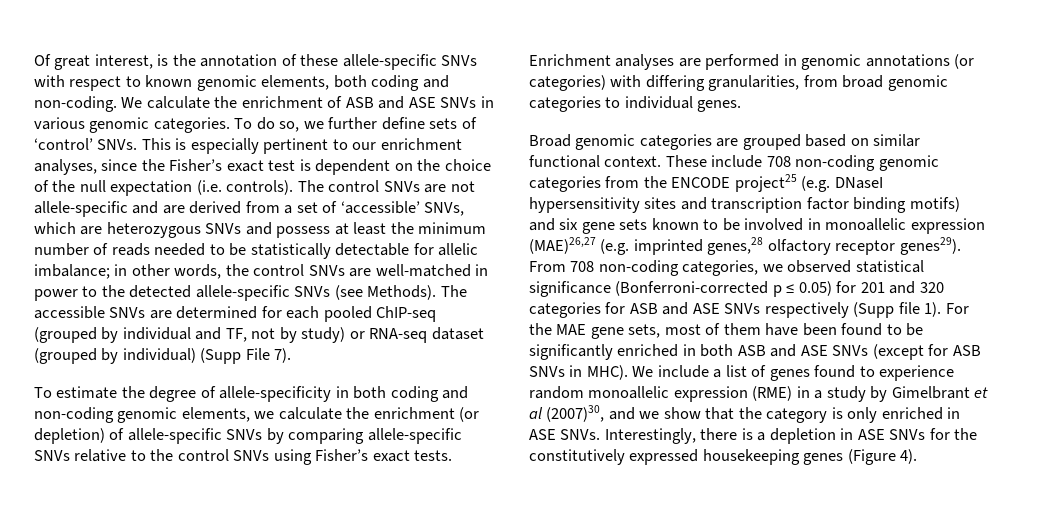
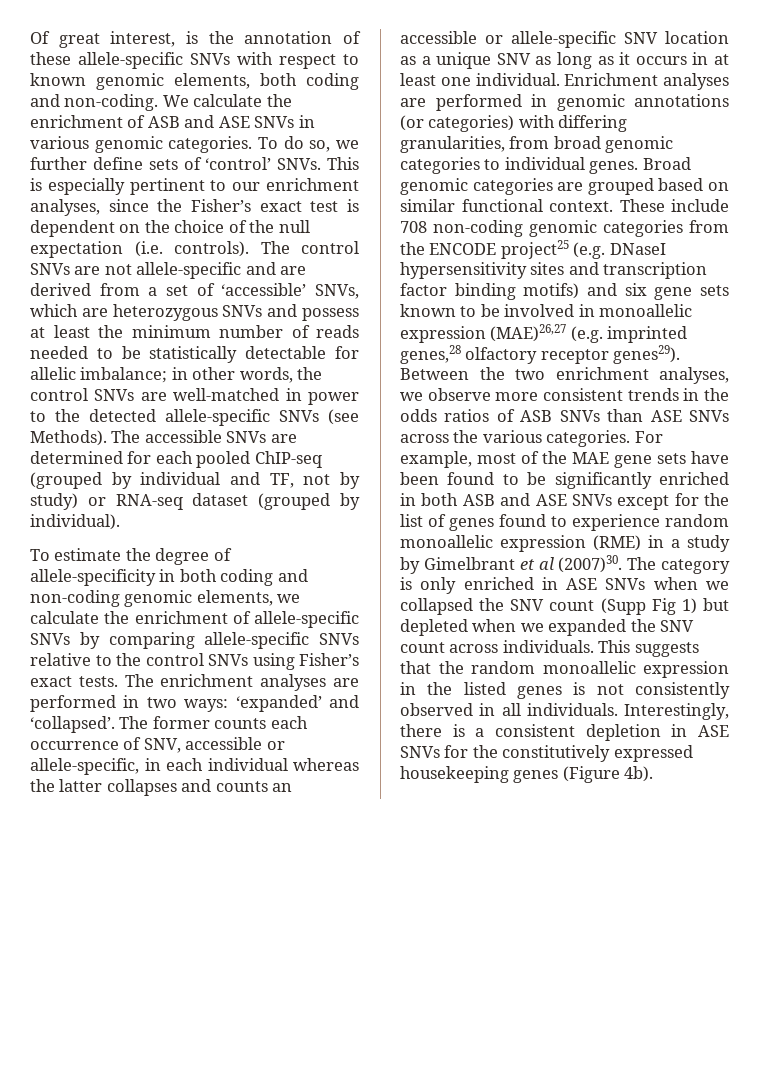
[122,348,292,364] individual) (Supp File 7). -> [30,514,120,530] individual).
[459,407,480,422] [34,428,105,444] (or depletion) -> (228, 617) none
(453, 455) none -> [124,674,360,691] [30,695,359,712] [30,716,308,733] [30,737,285,753] [30,758,359,775] [30,779,293,796] [400,31,729,48] [400,52,729,69] [400,73,560,86] The enrichment analyses are performed in two ways: ‘expanded’ and ‘collapsed’. The former counts each occurrence of SNV, accessible or allele-specific, in each individual whereas the latter collapses and counts an accessible or allele-specific SNV location as a unique SNV as long as it occurs in at least one individual.
(742, 106) // -> (639, 167) none
[529,260,924,276] [529,281,944,297] [529,302,969,318] [529,323,761,339] From 708 non-coding categories, we observed statistical significance (Bonferroni-corrected p ≤ 0.05) for 201 and 320 categories for ASB and ASE SNVs respectively (Supp file 1). For the MAE gene sets, most of them -> [400,367,729,384] [400,388,729,401] [400,409,729,422] [400,430,663,447] [400,451,686,468] Between the two enrichment analyses, we observe more consistent trends in the odds ratios of ASB SNVs than ASE SNVs across the various categories. For example, most of the MAE gene sets
[872,344,981,360] [529,365,722,380] (except for ASB SNVs in MHC). We include a -> [617,493,729,510] except for the
[546,405,762,422] (2007)30, and we show that the -> [558,555,657,573] (2007)30. The
[560,429,601,440] SNVs. -> [605,577,729,590] [400,598,729,615] [400,619,695,636] [400,640,699,657] [400,661,729,678] [400,682,730,699] [400,703,618,716] SNVs when we collapsed the SNV count (Supp Fig 1) but depleted when we expanded the SNV count across individuals. This suggests that the random monoallelic expression in the listed genes is not consistently observed in all individuals.
(766, 436) none -> [495,724,575,737] consistent
[900,449,918,464] 4). -> [624,766,654,782] 4b).

